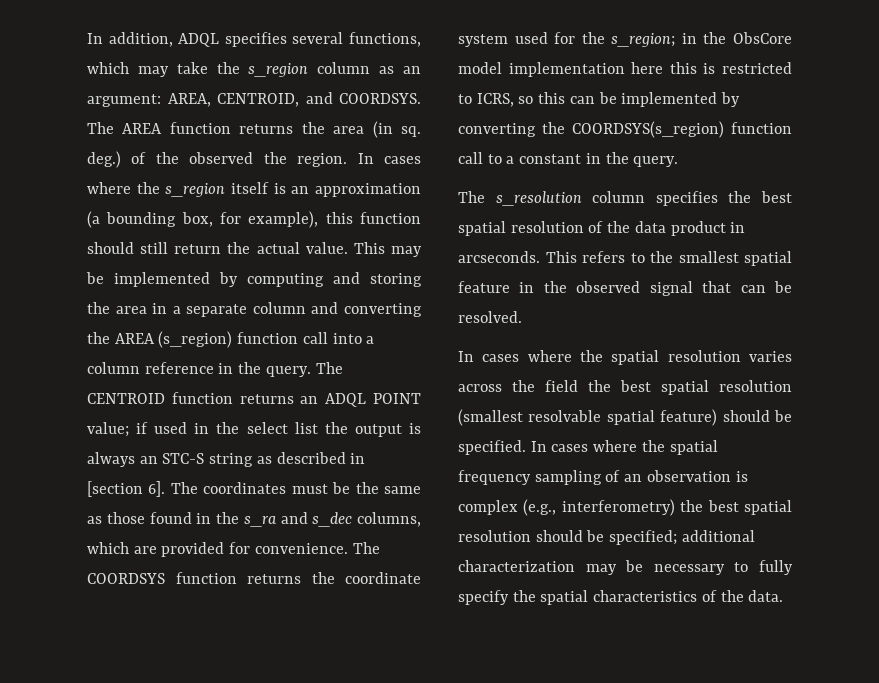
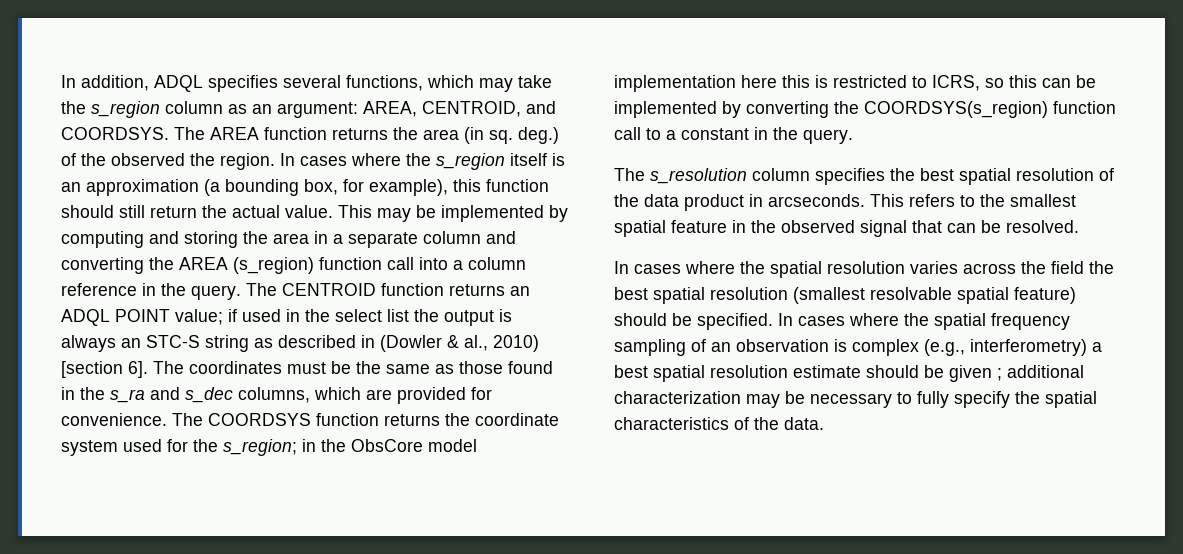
(366, 458) none -> [380,335,539,352] (Dowler & al., 2010)
[680,500,792,515] [458,530,678,545] the best spatial resolution should be specified; -> [1092,342,1102,352] [614,365,1002,382] a best spatial resolution estimate should be given ;

